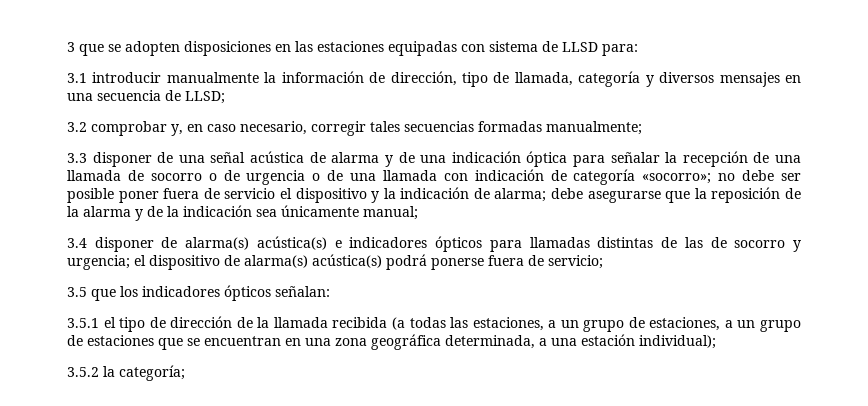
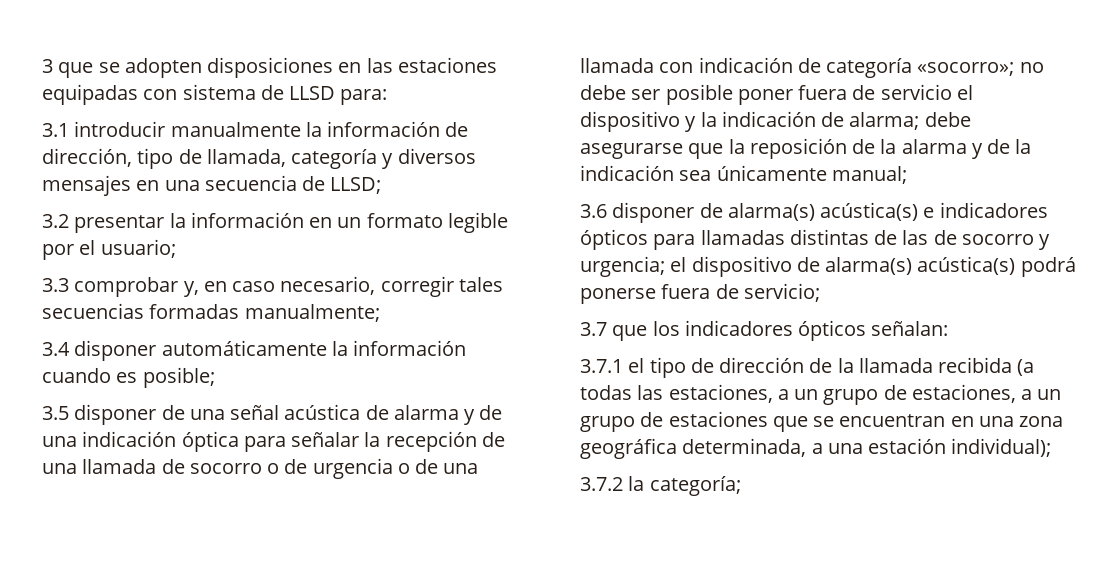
(87, 127) none -> [74,212,508,233] [42,239,176,260] [42,278,69,292] presentar la información en un formato legible por el usuario; // 3.3
[67,153,87,163] 3.3 -> [42,340,467,361] [42,367,215,388] [42,406,69,420] 3.4 disponer automáticamente la información cuando es posible; // 3.5
[67,238,87,248] 3.4 -> [580,204,607,218] 3.6
[67,287,87,297] 3.5 -> [580,322,607,336] 3.7
[67,318,99,328] 3.5.1 -> [580,359,623,373] 3.7.1
[67,367,99,377] 3.5.2 -> [580,477,623,491] 3.7.2

